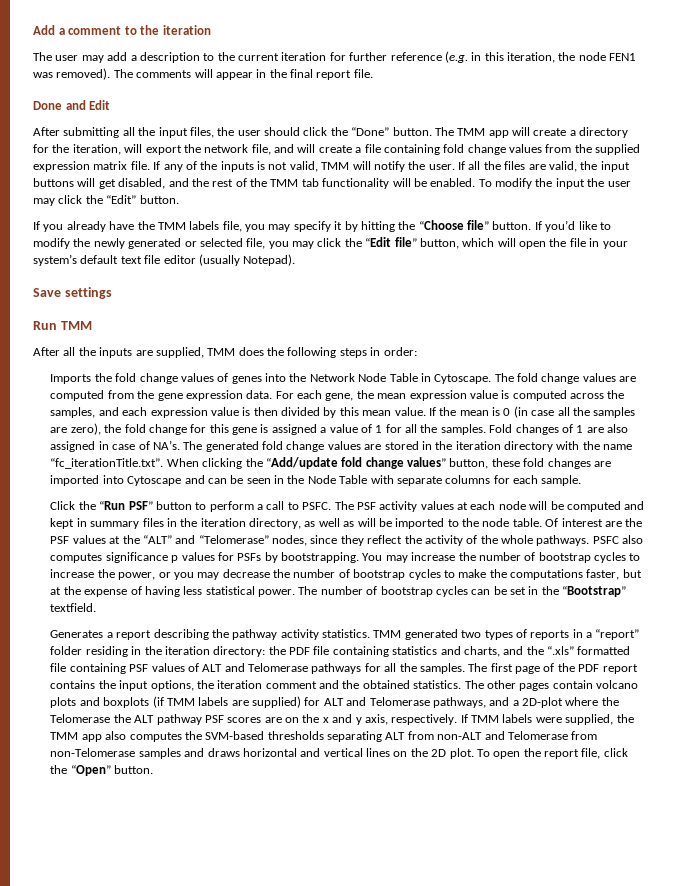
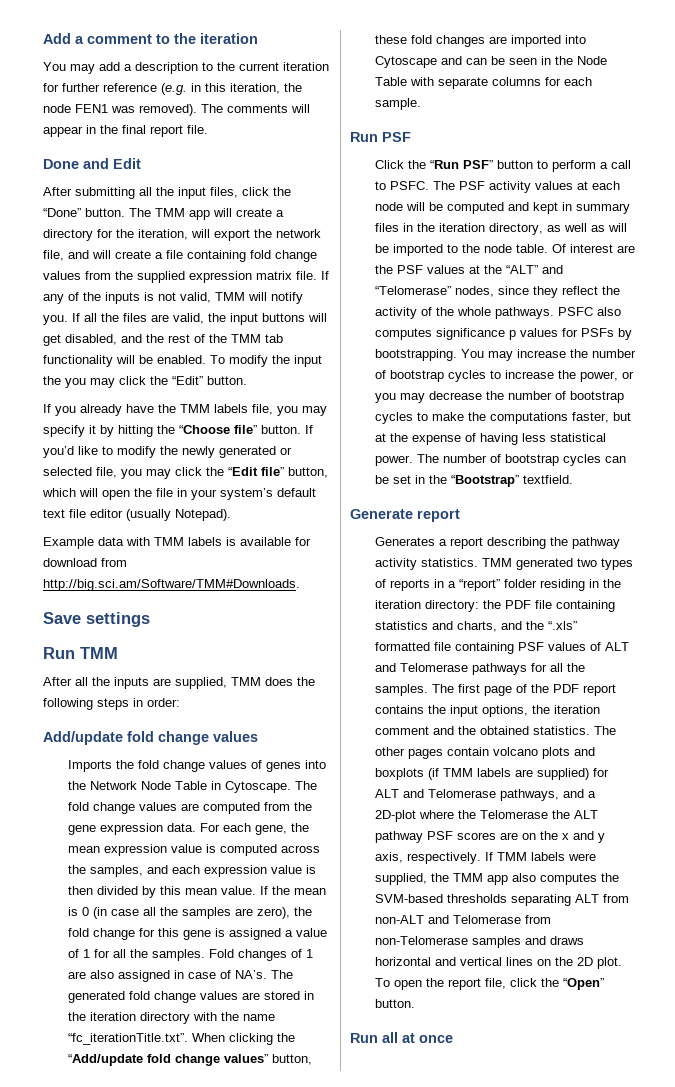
[33,52,79,61] The user -> [43,62,66,71] You
[217,127,300,136] the user should -> (238, 192) none
[408,161,455,170] the user. -> [43,315,68,325] you.
[607,181,631,187] user -> [65,378,86,388] you
(296, 260) none -> [43,537,311,549] [43,558,127,567] [43,579,300,591] // Example data with TMM labels is available for download from http://big.sci.am/Software/TMM#Downloads.
(417, 351) none -> [43,731,258,745] // Add/update fold change values
(582, 480) none -> [350,132,411,142] // Run PSF
(97, 607) none -> [350,509,460,522] // Generate report
(154, 769) none -> [350,1032,453,1043] // Run all at once

